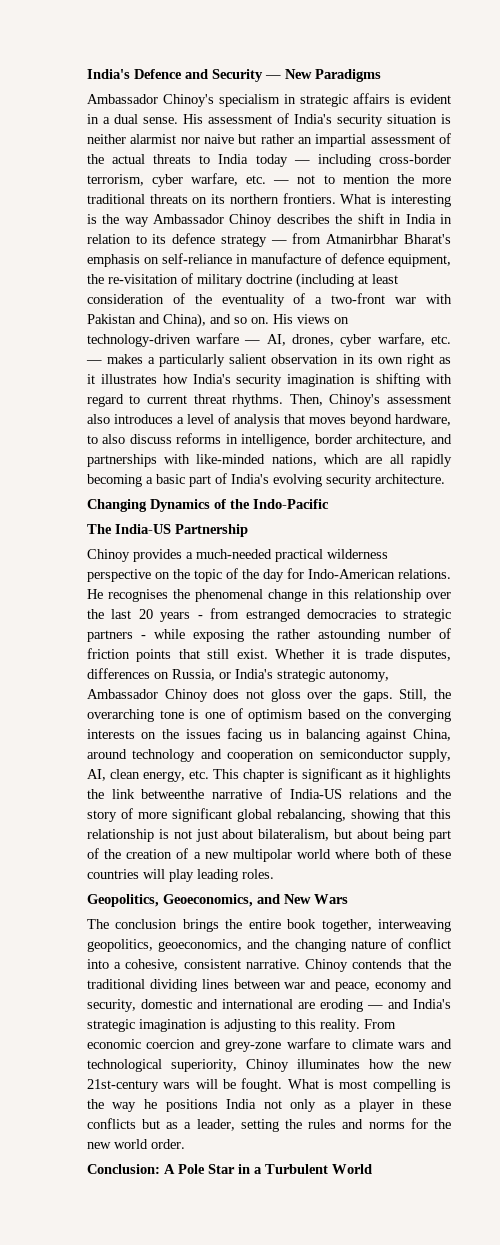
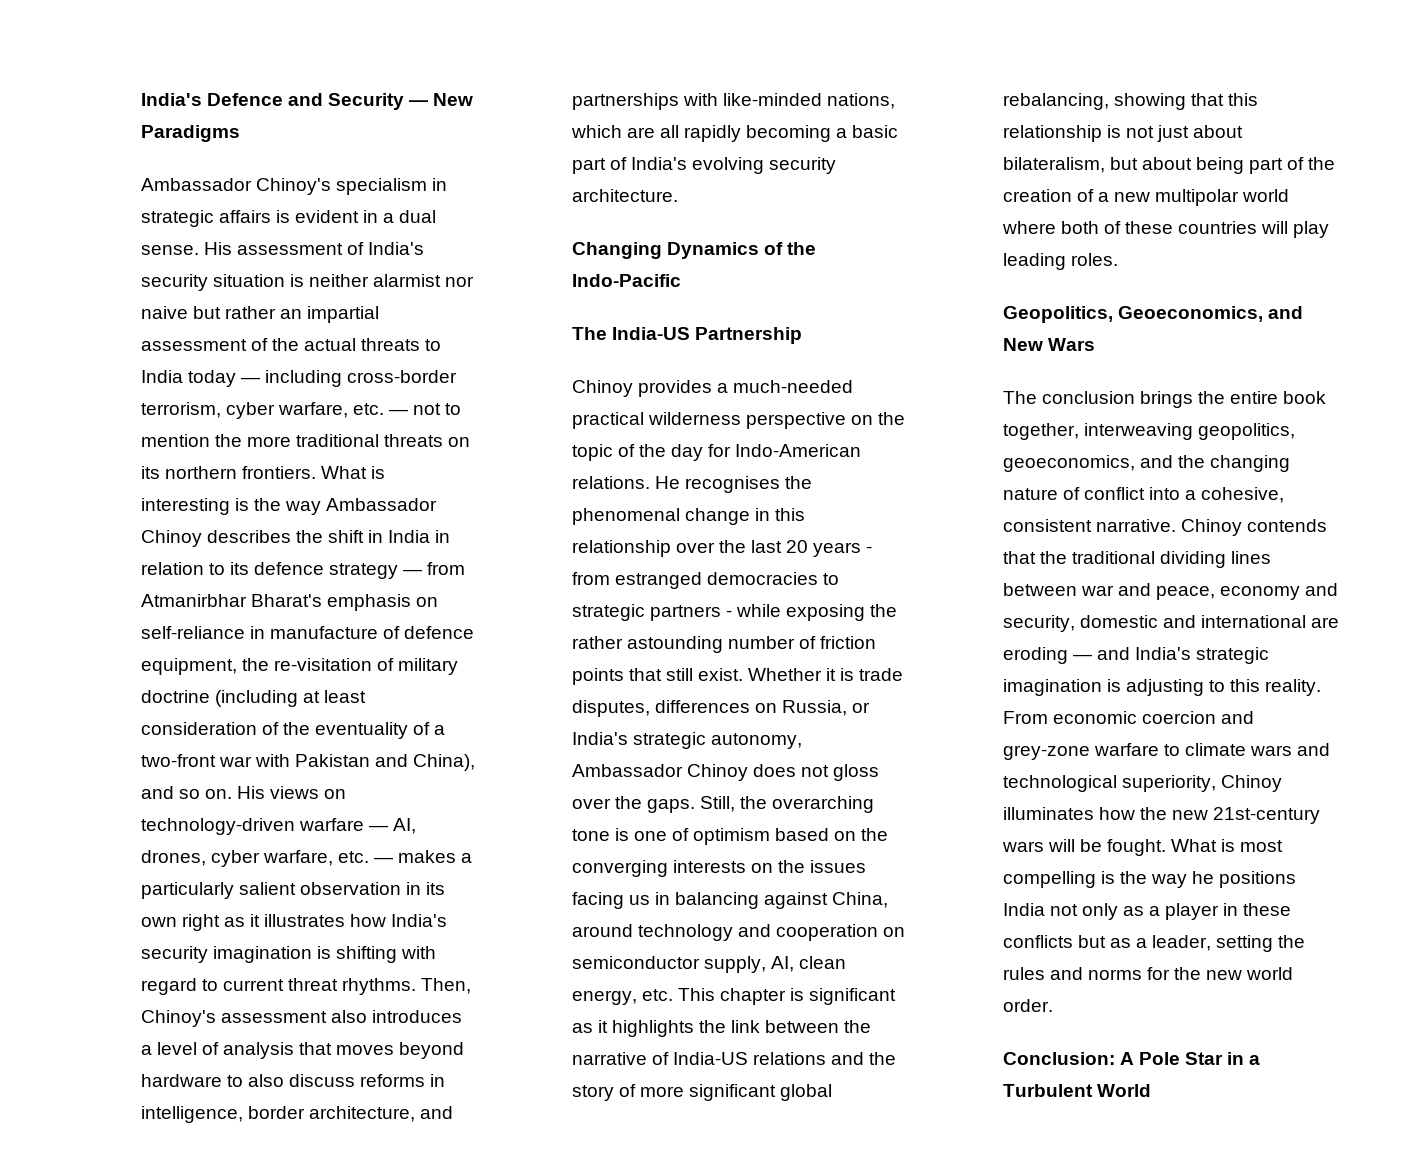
[395,414,451,426] hardware, -> [140,1074,222,1087] hardware
[141,789,205,799] betweenthe -> [765,1020,872,1033] between the

